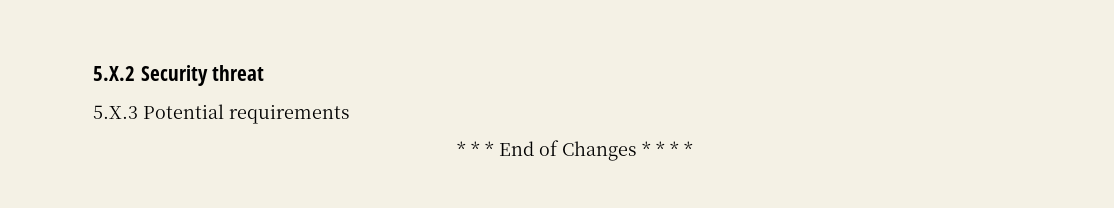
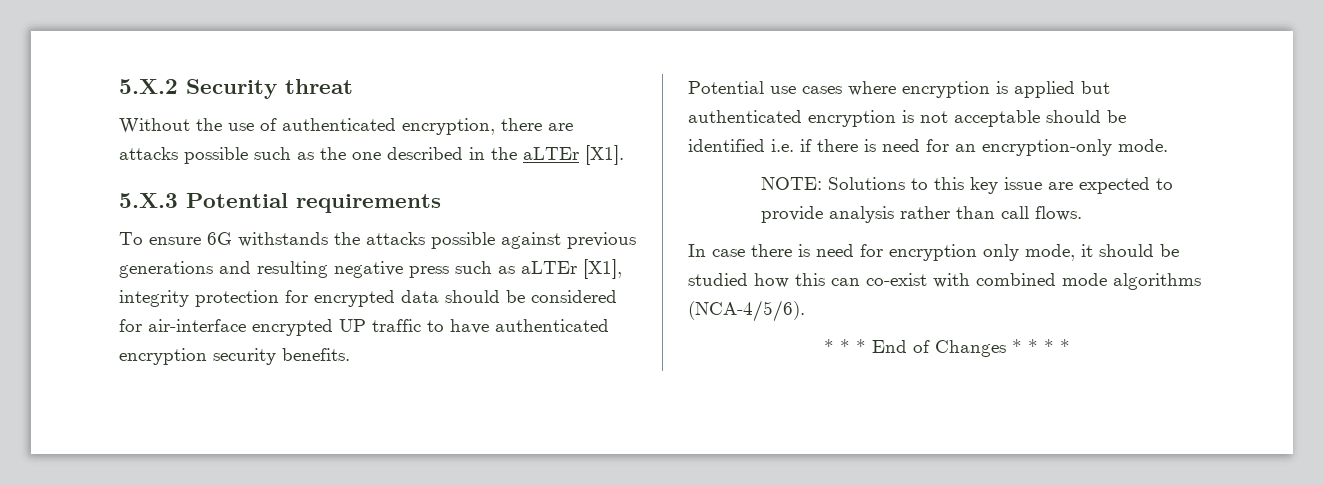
[93,104,350,124] 5.X.3 Potential requirements -> [119,118,573,135] [119,145,624,165] [119,193,441,213] [119,232,636,249] [119,259,622,279] [119,290,617,307] [119,319,609,336] [119,348,350,365] [688,81,1110,98] [688,110,1126,127] [688,139,1168,156] [760,177,1173,194] [760,206,1082,223] [688,244,1179,261] [688,273,1201,290] [688,300,805,322] Without the use of authenticated encryption, there are attacks possible such as the one described in the aLTEr [X1]. // 5.X.3 Potential requirements // To ensure 6G withstands the attacks possible against previous generations and resulting negative press such as aLTEr [X1], integrity protection for encrypted data should be considered for air-interface encrypted UP traffic to have authenticated encryption security benefits. // Potential use cases where encryption is applied but authenticated encryption is not acceptable should be identified i.e. if there is need for an encryption-only mode. // NOTE: Solutions to this key issue are expected to provide analysis rather than call flows. // In case there is need for encryption only mode, it should be studied how this can co-exist with combined mode algorithms (NCA-4/5/6).

